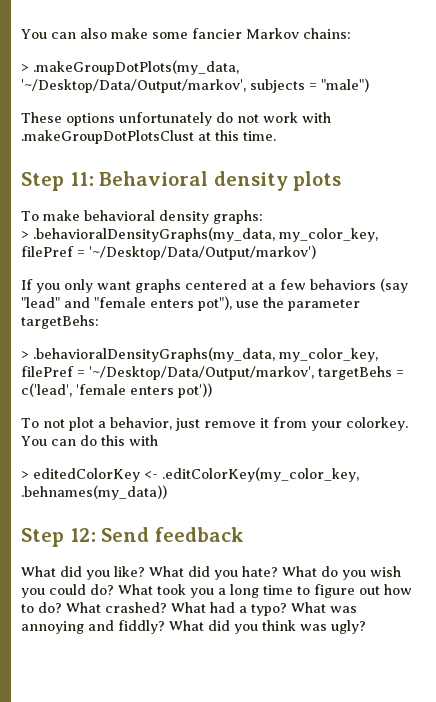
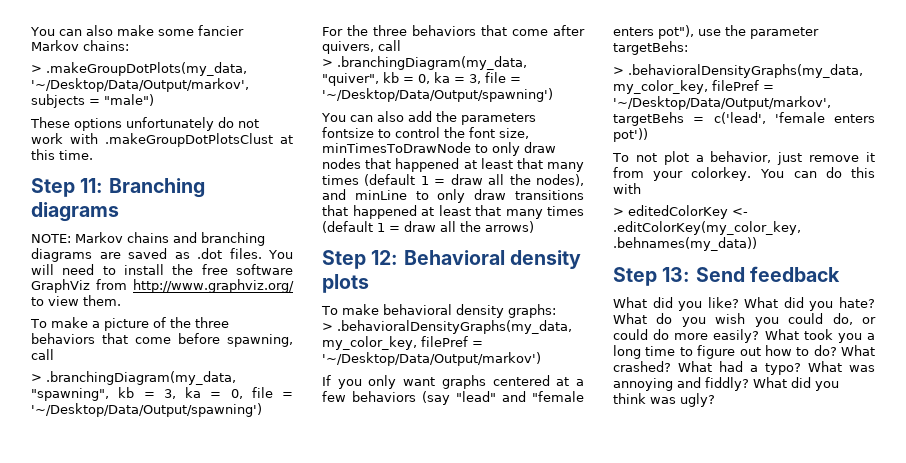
(94, 179) none -> [108,178,205,198] [31,202,119,222] [31,232,265,246] [31,248,294,262] [31,264,293,275] [31,279,295,293] [31,295,121,306] [30,317,229,331] [31,333,293,347] [31,349,54,360] [31,371,236,385] [31,387,293,401] [31,403,262,417] [322,25,585,36] [322,40,401,54] [322,56,527,70] [322,72,521,86] [322,88,553,102] [321,111,536,125] [322,127,529,139] [322,142,556,156] [322,158,584,172] [322,174,584,186] [322,189,584,203] [322,205,584,219] [322,221,534,233] [322,250,399,269] Branching diagrams // NOTE: Markov chains and branching diagrams are saved as .dot files. You will need to install the free software GraphViz from http://www.graphviz.org/ to view them. // To make a picture of the three behaviors that come before spawning, call // > .branchingDiagram(my_data, "spawning", kb = 3, ka = 0, file = '~/Desktop/Data/Output/spawning') // For the three behaviors that come after quivers, call // > .branchingDiagram(my_data, "quiver", kb = 0, ka = 3, file = '~/Desktop/Data/Output/spawning') // You can also add the parameters fontsize to control the font size, minTimesToDrawNode to only draw nodes that happened at least that many times (default 1 = draw all the nodes), and minLine to only draw transitions that happened at least that many times (default 1 = draw all the arrows) // Step 12:
[69,528,96,542] 12: -> [662,267,691,282] 13:
[90,584,114,595] do? -> [832,313,876,325] [613,329,760,343] do, or could do more easily?

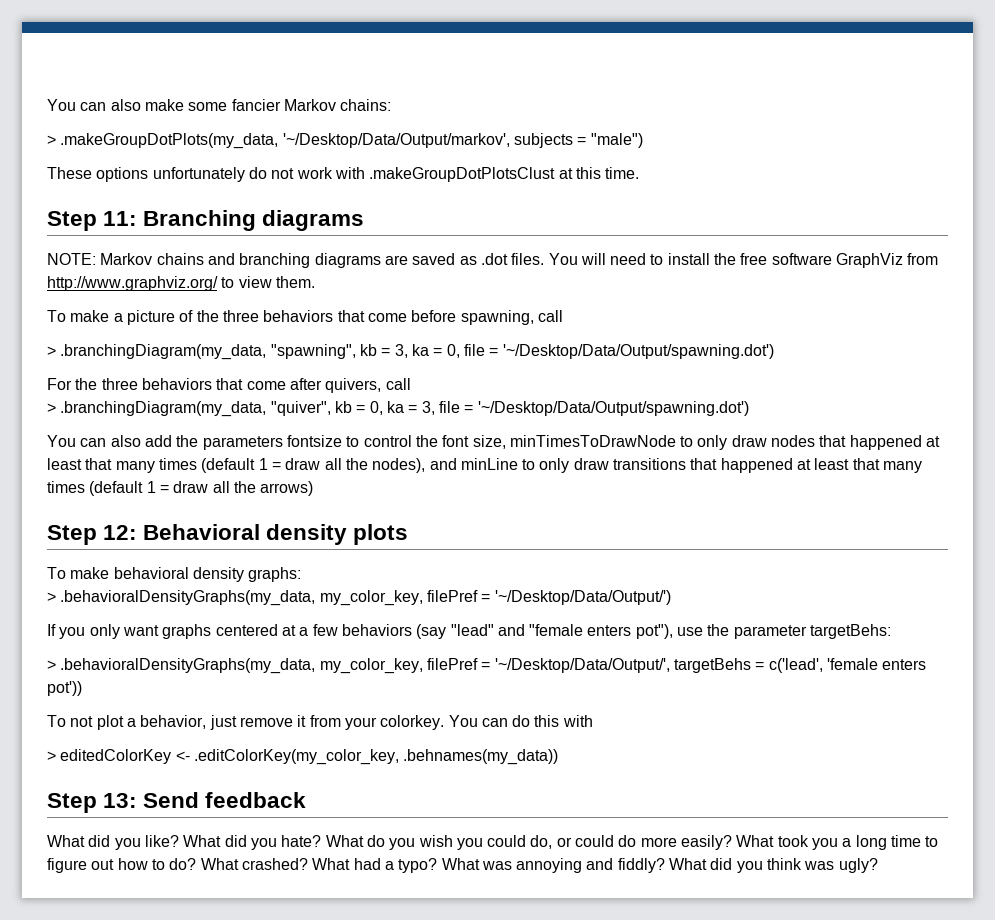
[31,403,262,417] '~/Desktop/Data/Output/spawning') -> [502,344,774,359] '~/Desktop/Data/Output/spawning.dot')
[322,88,553,102] '~/Desktop/Data/Output/spawning') -> [477,401,749,416] '~/Desktop/Data/Output/spawning.dot')
[322,352,541,366] '~/Desktop/Data/Output/markov') -> [494,590,671,605] '~/Desktop/Data/Output/')
[613,96,831,110] '~/Desktop/Data/Output/markov', -> [494,658,670,673] '~/Desktop/Data/Output/',

